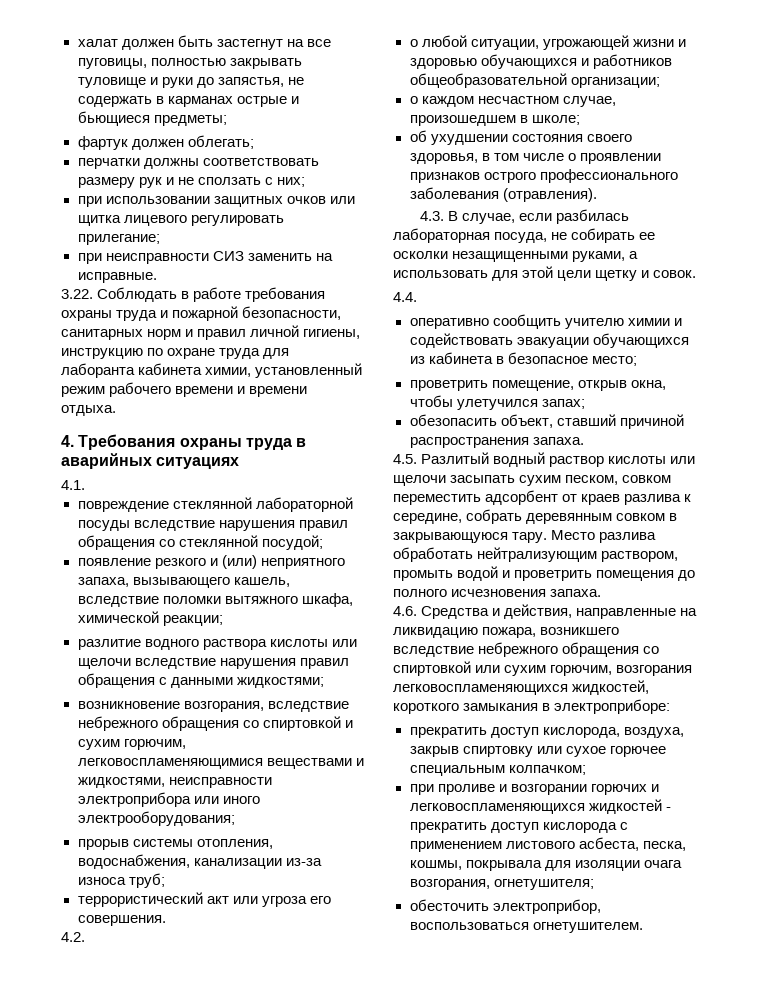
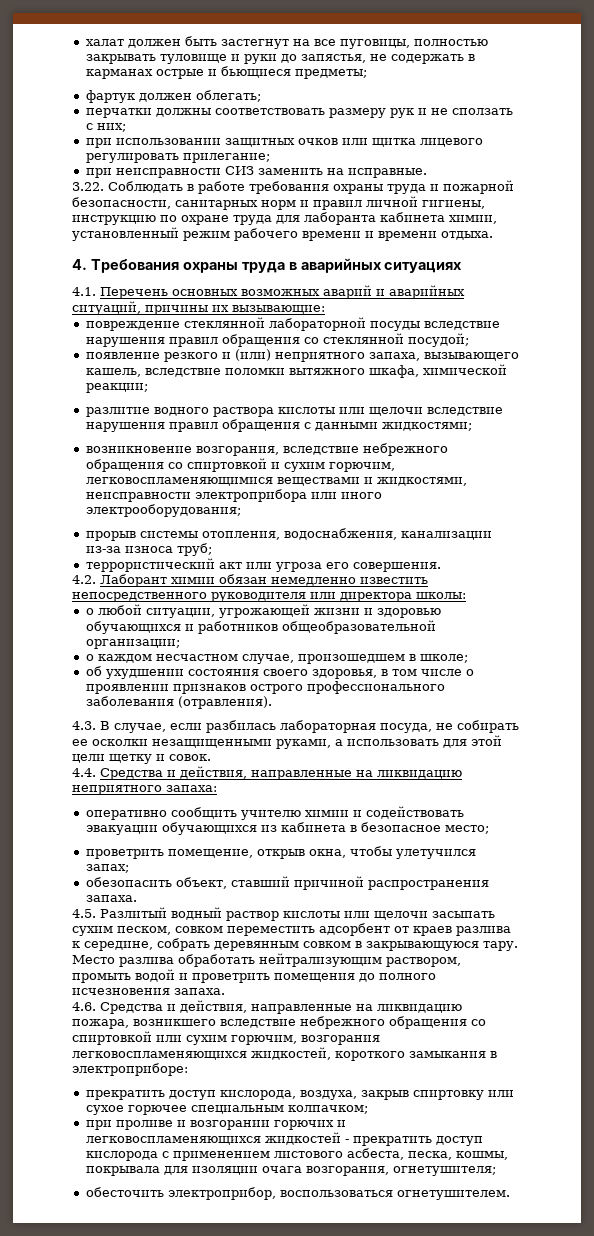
(85, 485) none -> [100,285,465,299] [72,301,325,315] Перечень основных возможных аварий и аварийных ситуаций, причины их вызывающие:
(85, 937) none -> [100,574,428,587] [72,592,466,602] Лаборант химии обязан немедленно известить непосредственного руководителя или директора школы:
(417, 297) none -> [100,766,462,780] [72,785,217,795] Средства и действия, направленные на ликвидацию неприятного запаха:

